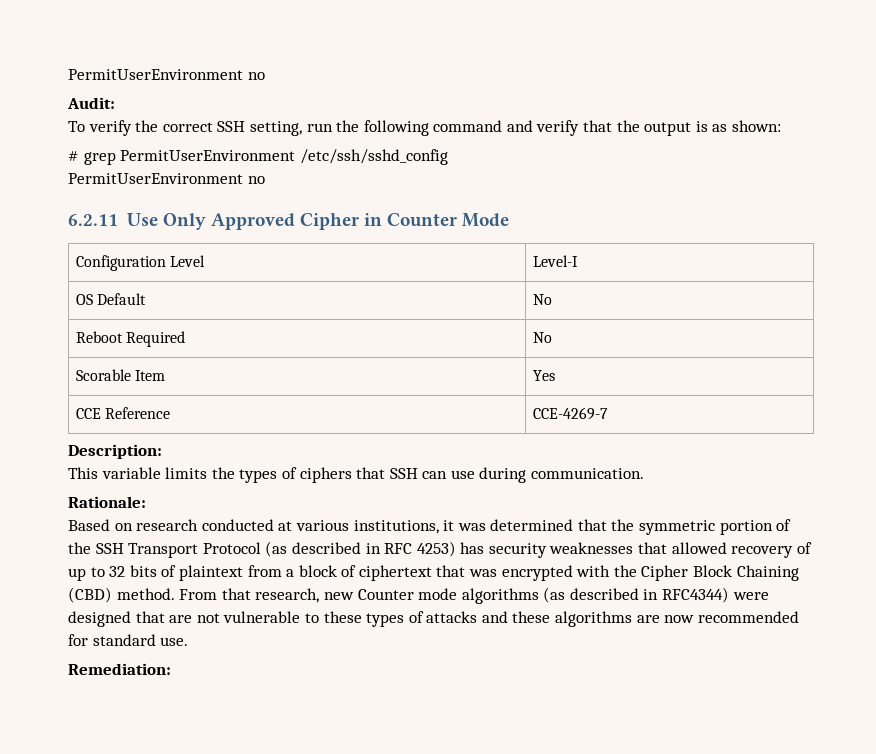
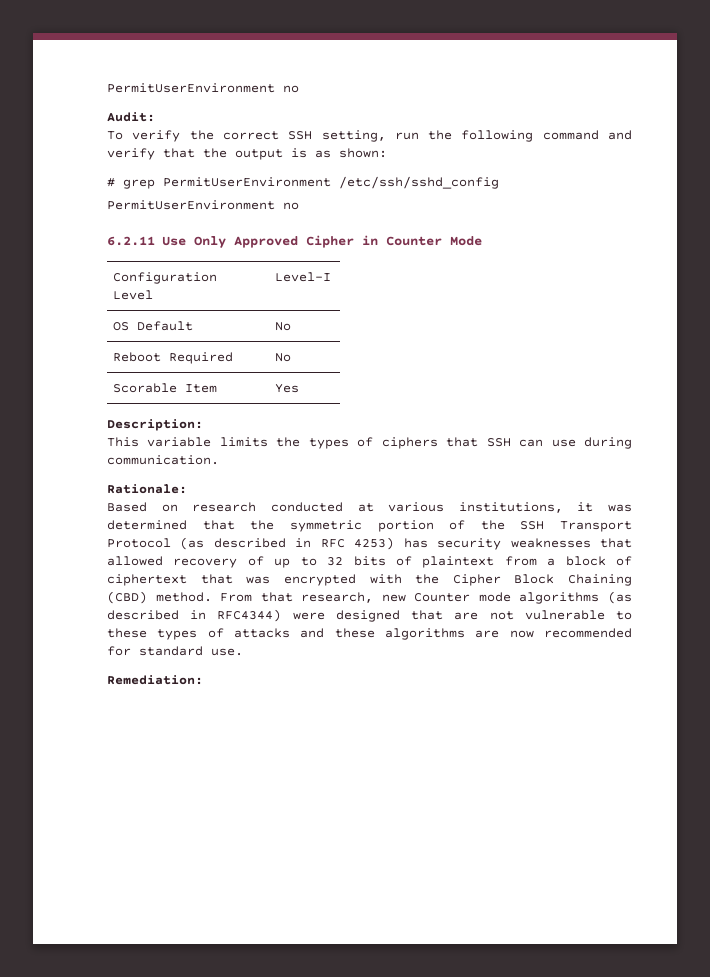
[76,407,171,419] [533,407,609,420] // CCE Reference | CCE-4269-7 -> (300, 388) none

